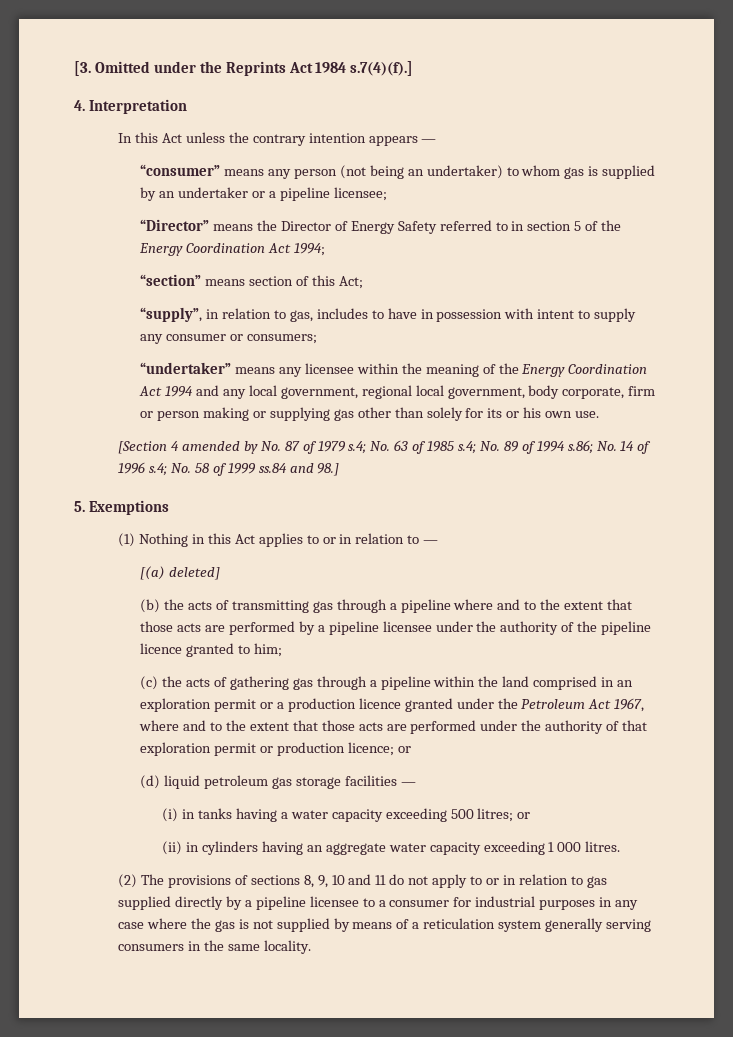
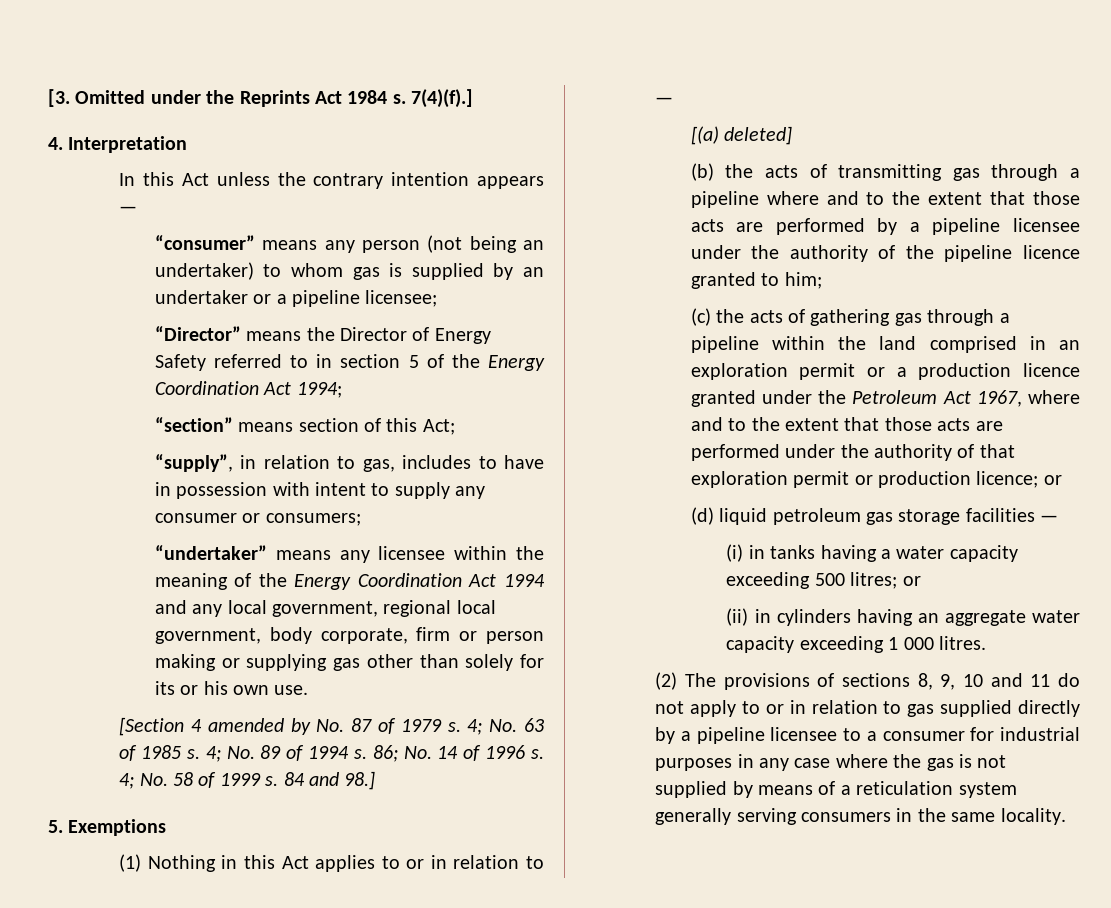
[350,61,414,76] s.7(4)(f).] -> [392,89,474,108] s. 7(4)(f).]
[348,441,367,454] s.4; -> [447,719,483,735] s. 4;
[458,441,477,454] s.4; -> [186,746,221,762] s. 4;
[567,440,593,454] s.86; -> [353,745,398,762] s. 86;
[149,463,168,476] s.4; -> [530,749,544,759] [119,773,135,789] s. 4;
[258,463,287,473] ss.84 -> [265,772,305,786] s. 84

